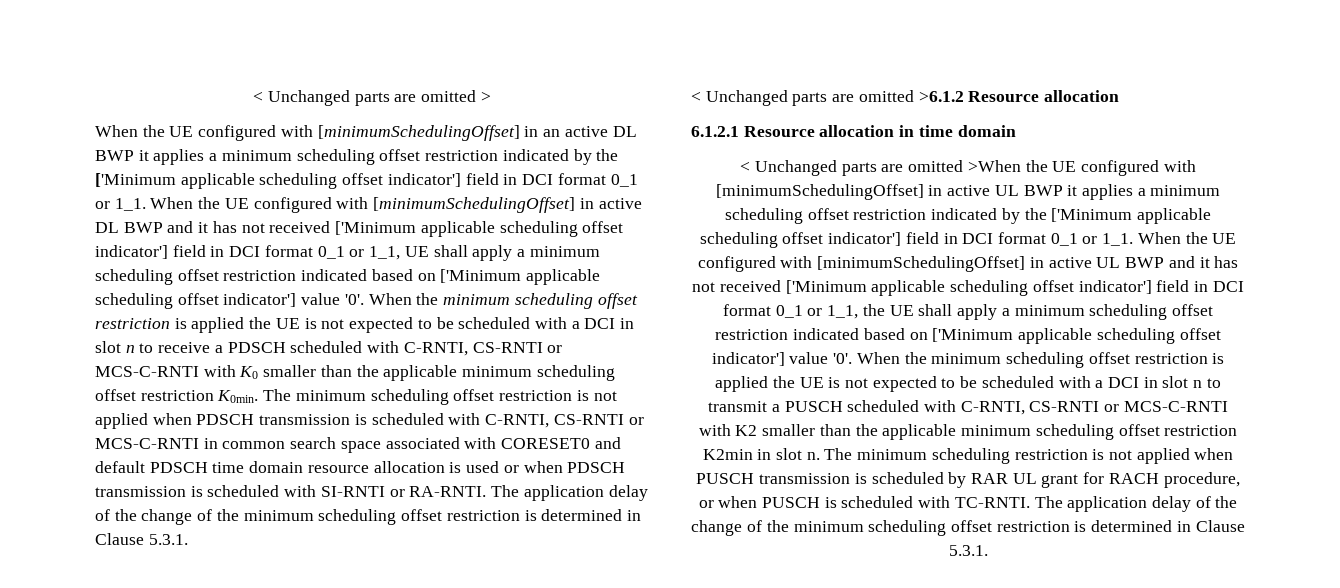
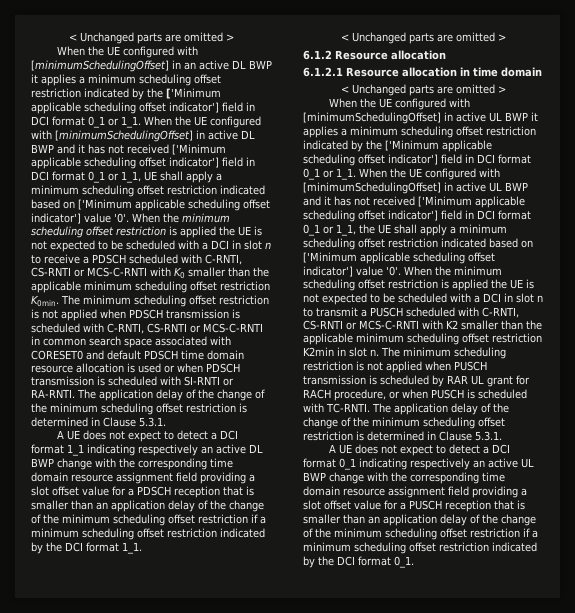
[691,90,964,106] // < Unchanged parts are omitted >6.1.2 -> [56,430,238,442] [31,444,263,456] [31,458,233,470] [31,472,255,484] [31,486,254,498] [31,500,264,512] [31,514,266,526] [31,528,265,540] [31,542,142,554] [341,32,506,44] [303,50,332,60] // A UE does not expect to detect a DCI format 1_1 indicating respectively an active DL BWP change with the corresponding time domain resource assignment field providing a slot offset value for a PDSCH reception that is smaller than an application delay of the change of the minimum scheduling offset restriction if a minimum scheduling offset restriction indicated by the DCI format 1_1. // < Unchanged parts are omitted > // 6.1.2
[967,160,1021,172] >When -> [498,86,506,93] [328,98,357,108] > // When
(988, 550) none -> [328,444,510,456] [303,458,534,470] [303,472,505,484] [303,486,527,498] [303,500,525,512] [303,514,536,526] [303,528,538,540] [303,542,537,554] [303,556,414,568] // A UE does not expect to detect a DCI format 0_1 indicating respectively an active UL BWP change with the corresponding time domain resource assignment field providing a slot offset value for a PUSCH reception that is smaller than an application delay of the change of the minimum scheduling offset restriction if a minimum scheduling offset restriction indicated by the DCI format 0_1.

